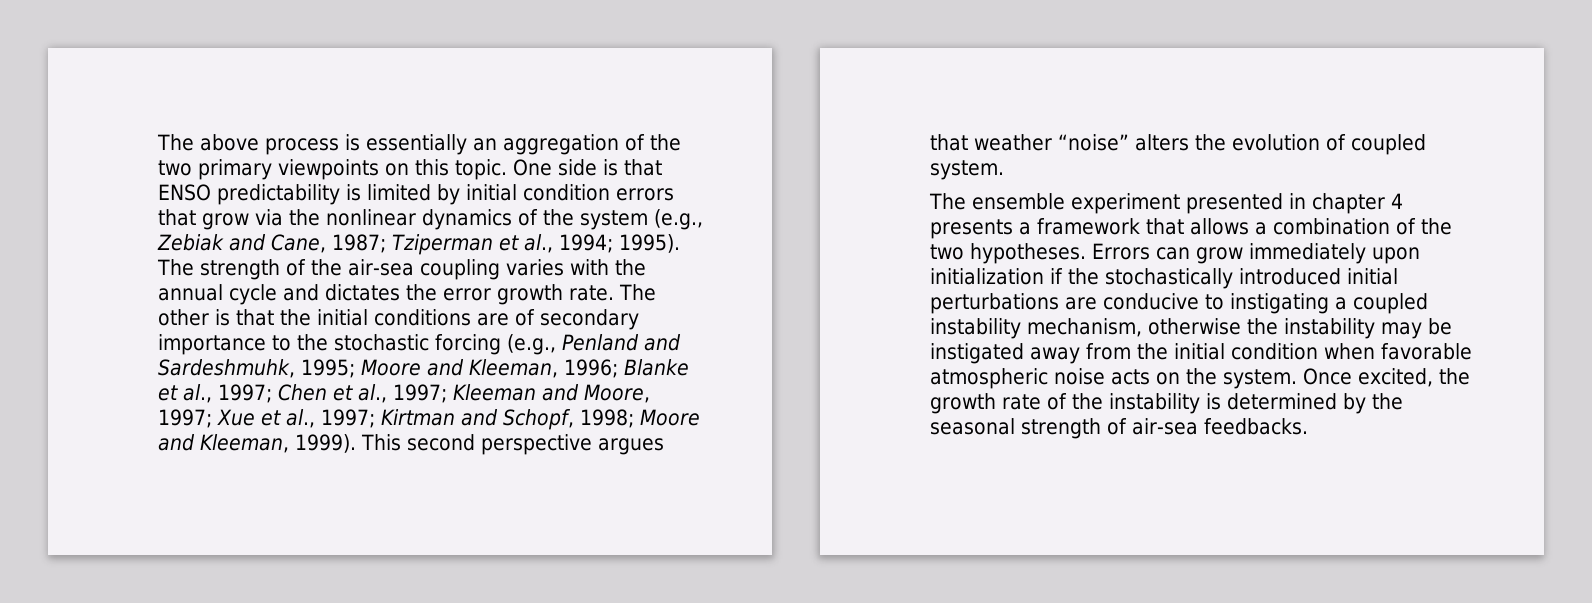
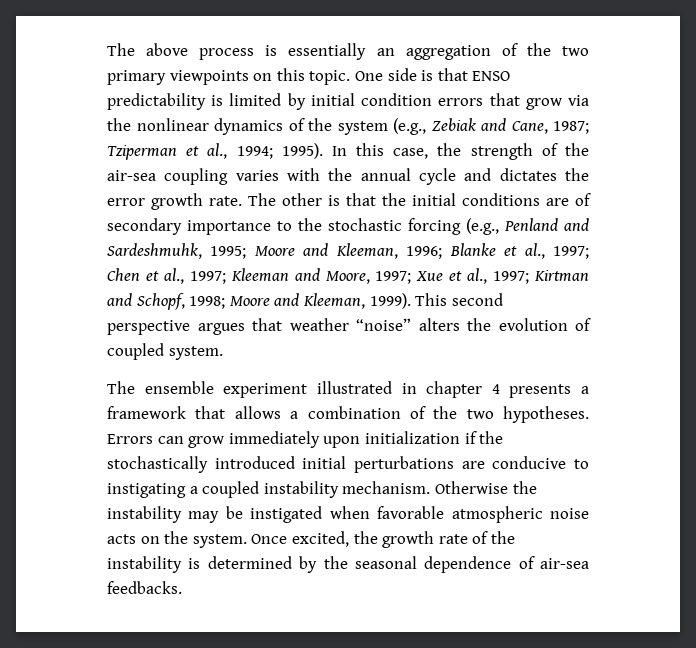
[157,259,194,276] The -> [331,143,462,159] In this case, the
[1186,193,1283,214] presented -> [316,381,392,394] illustrated
[1027,318,1241,337] mechanism, otherwise -> [342,481,508,494] mechanism. Otherwise
[1030,343,1318,364] away from the initial condition -> (323, 514) none
[1021,418,1101,439] strength -> [424,556,512,573] dependence

